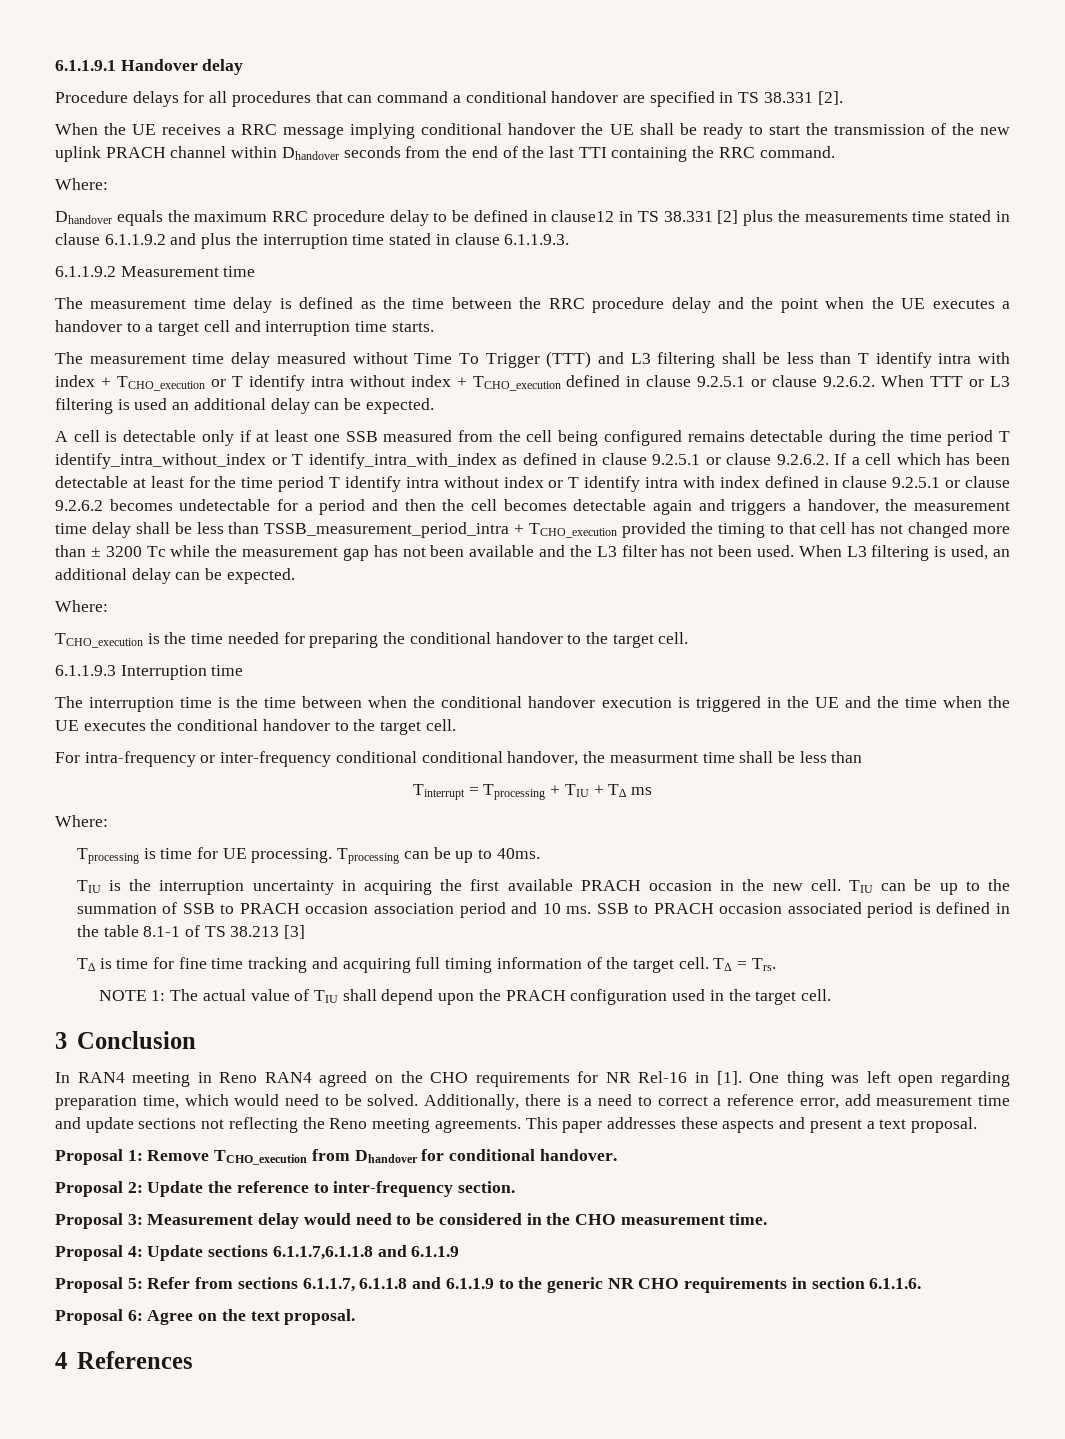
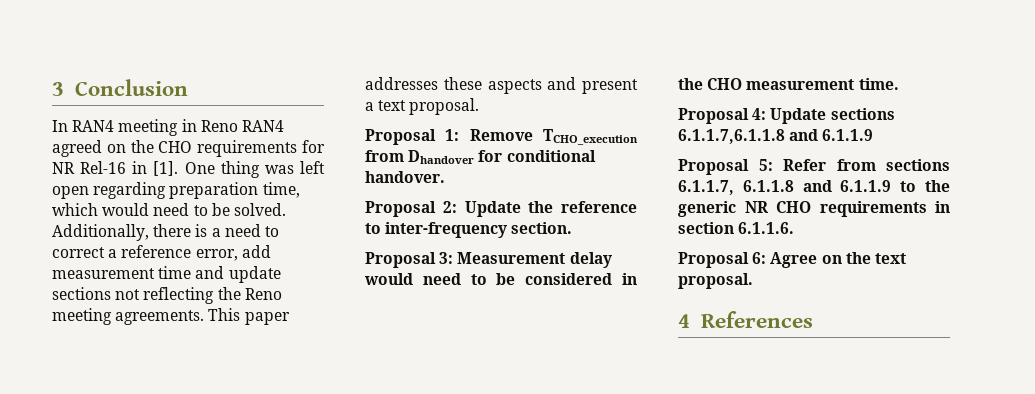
[55,59,244,75] [55,91,843,107] [55,123,1010,139] [55,146,835,162] [55,178,108,190] [55,210,1011,226] [55,233,570,249] [55,266,256,277] [55,297,1011,313] [55,320,434,336] [55,351,1011,368] [55,375,1011,391] [55,398,434,414] [55,430,1011,446] [55,453,1010,469] [55,476,1010,492] [55,499,1010,515] [55,522,1011,538] [55,545,1011,561] [55,568,295,584] [55,600,108,612] [55,632,689,648] [55,665,244,680] [55,696,1010,712] [55,719,456,735] [55,751,863,767] [412,784,653,800] [55,815,108,827] [76,847,540,864] [76,879,1010,895] [76,902,1010,918] [76,925,306,939] [76,957,776,973] [98,989,831,1005] 6.1.1.9.1 Handover delay // Procedure delays for all procedures that can command a conditional handover are specified in TS 38.331 [2]. // When the UE receives a RRC message implying conditional handover the UE shall be ready to start the transmission of the new uplink PRACH channel within Dhandover seconds from the end of the last TTI containing the RRC command. // Where: // Dhandover equals the maximum RRC procedure delay to be defined in clause12 in TS 38.331 [2] plus the measurements time stated in clause 6.1.1.9.2 and plus the interruption time stated in clause 6.1.1.9.3. // 6.1.1.9.2 Measurement time // The measurement time delay is defined as the time between the RRC procedure delay and the point when the UE executes a handover to a target cell and interruption time starts. // The measurement time delay measured without Time To Trigger (TTT) and L3 filtering shall be less than T identify intra with index + TCHO_execution or T identify intra without index + TCHO_execution defined in clause 9.2.5.1 or clause 9.2.6.2. When TTT or L3 filtering is used an additional delay can be expected. // A cell is detectable only if at least one SSB measured from the cell being configured remains detectable during the time period T identify_intra_without_index or T identify_intra_with_index as defined in clause 9.2.5.1 or clause 9.2.6.2. If a cell which has been detectable at least for the time period T identify intra without index or T identify intra with index defined in clause 9.2.5.1 or clause 9.2.6.2 becomes undetectable for a period and then the cell becomes detectable again and triggers a handover, the measurement time delay shall be less than TSSB_measurement_period_intra + TCHO_execution provided the timing to that cell has not changed more than ± 3200 Tc while the measurement gap has not been available and the L3 filter has not been used. When L3 filtering is used, an additional delay can be expected. // Where: // TCHO_execution is the time needed for preparing the conditional handover to the target cell. // 6.1.1.9.3 Interruption time // The interruption time is the time between when the conditional handover execution is triggered in the UE and the time when the UE executes the conditional handover to the target cell. // For intra-frequency or inter-frequency conditional conditional handover, the measurment time shall be less than // Tinterrupt = Tprocessing + TIU + T∆ ms // Where: // Tprocessing is time for UE processing. Tprocessing can be up to 40ms. // TIU is the interruption uncertainty in acquiring the first available PRACH occasion in the new cell. TIU can be up to the summation of SSB to PRACH occasion association period and 10 ms. SSB to PRACH occasion associated period is defined in the table 8.1-1 of TS 38.213 [3] // T∆ is time for fine time tracking and acquiring full timing information of the target cell. TΔ = Trs. // NOTE 1: The actual value of TIU shall depend upon the PRACH configuration used in the target cell. // -> (52, 89) none

